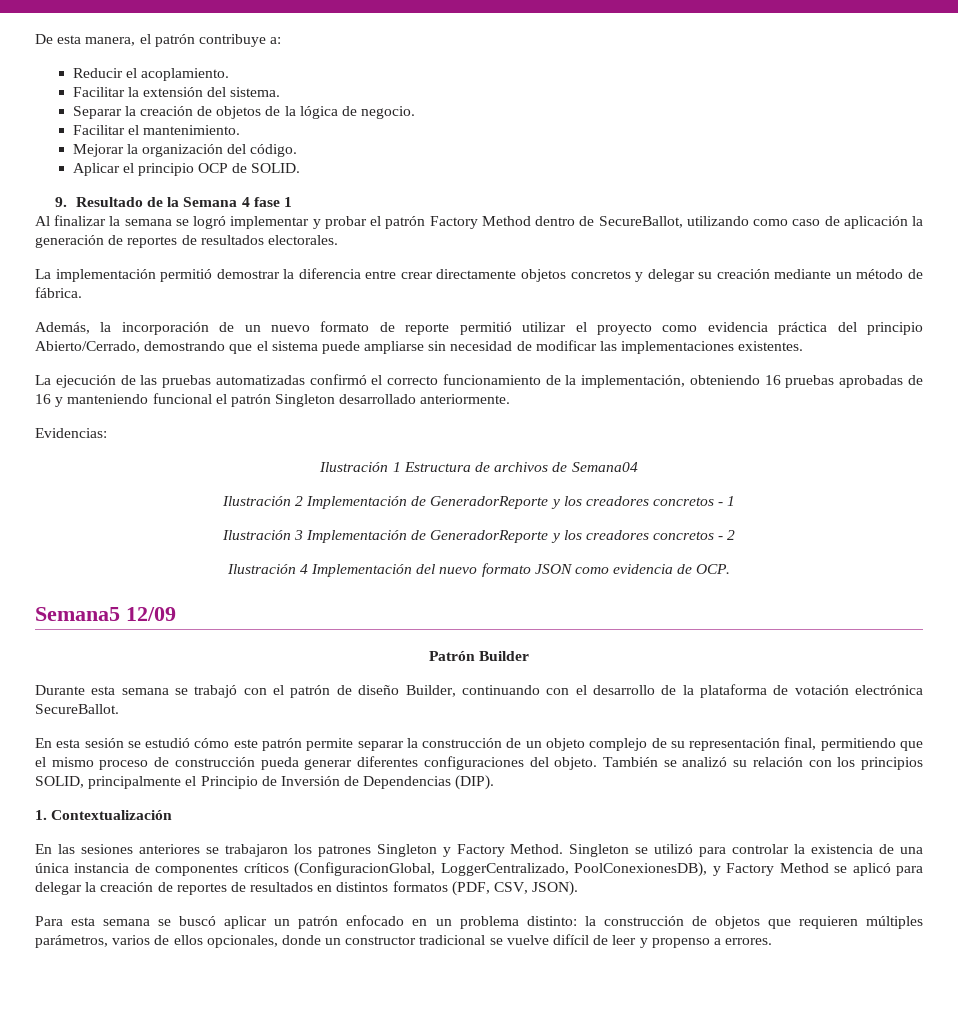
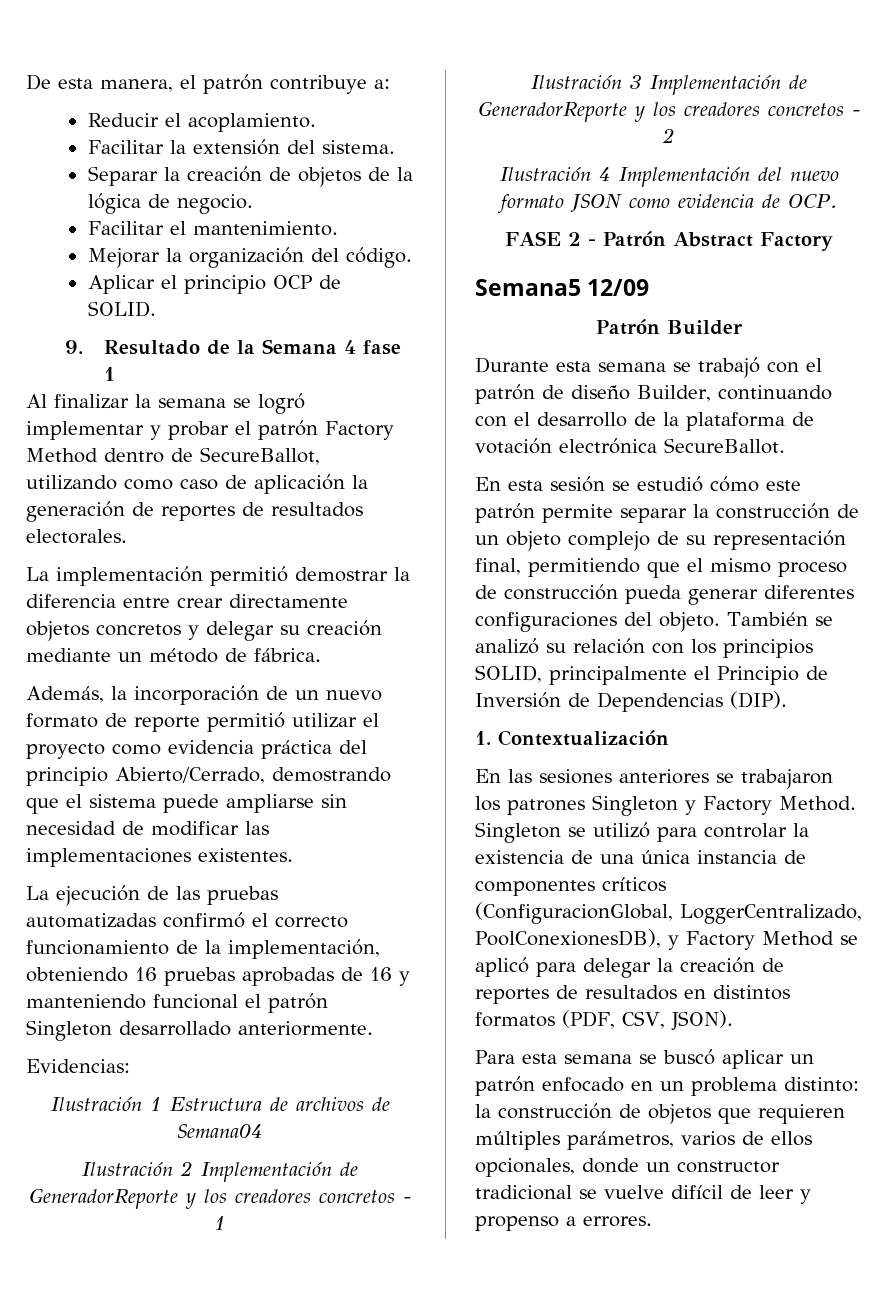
(731, 569) none -> [504,231,834,251] // FASE 2 - Patrón Abstract Factory

